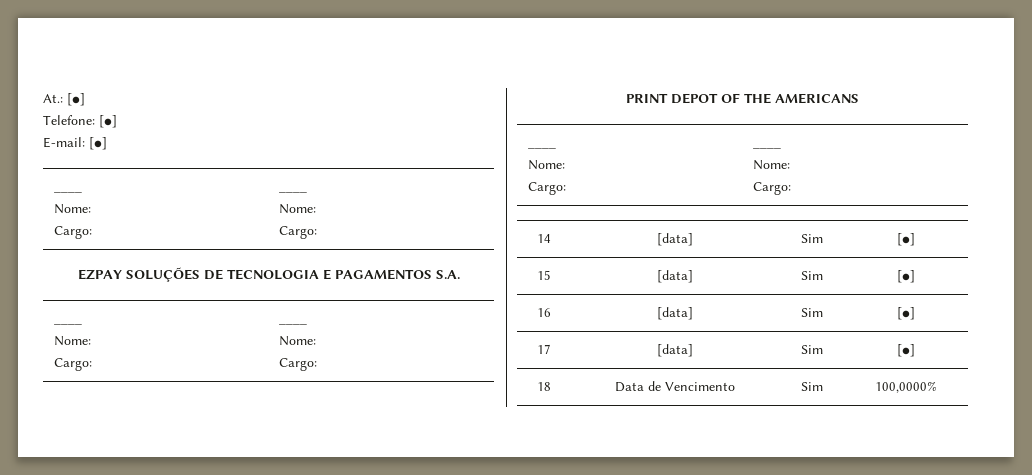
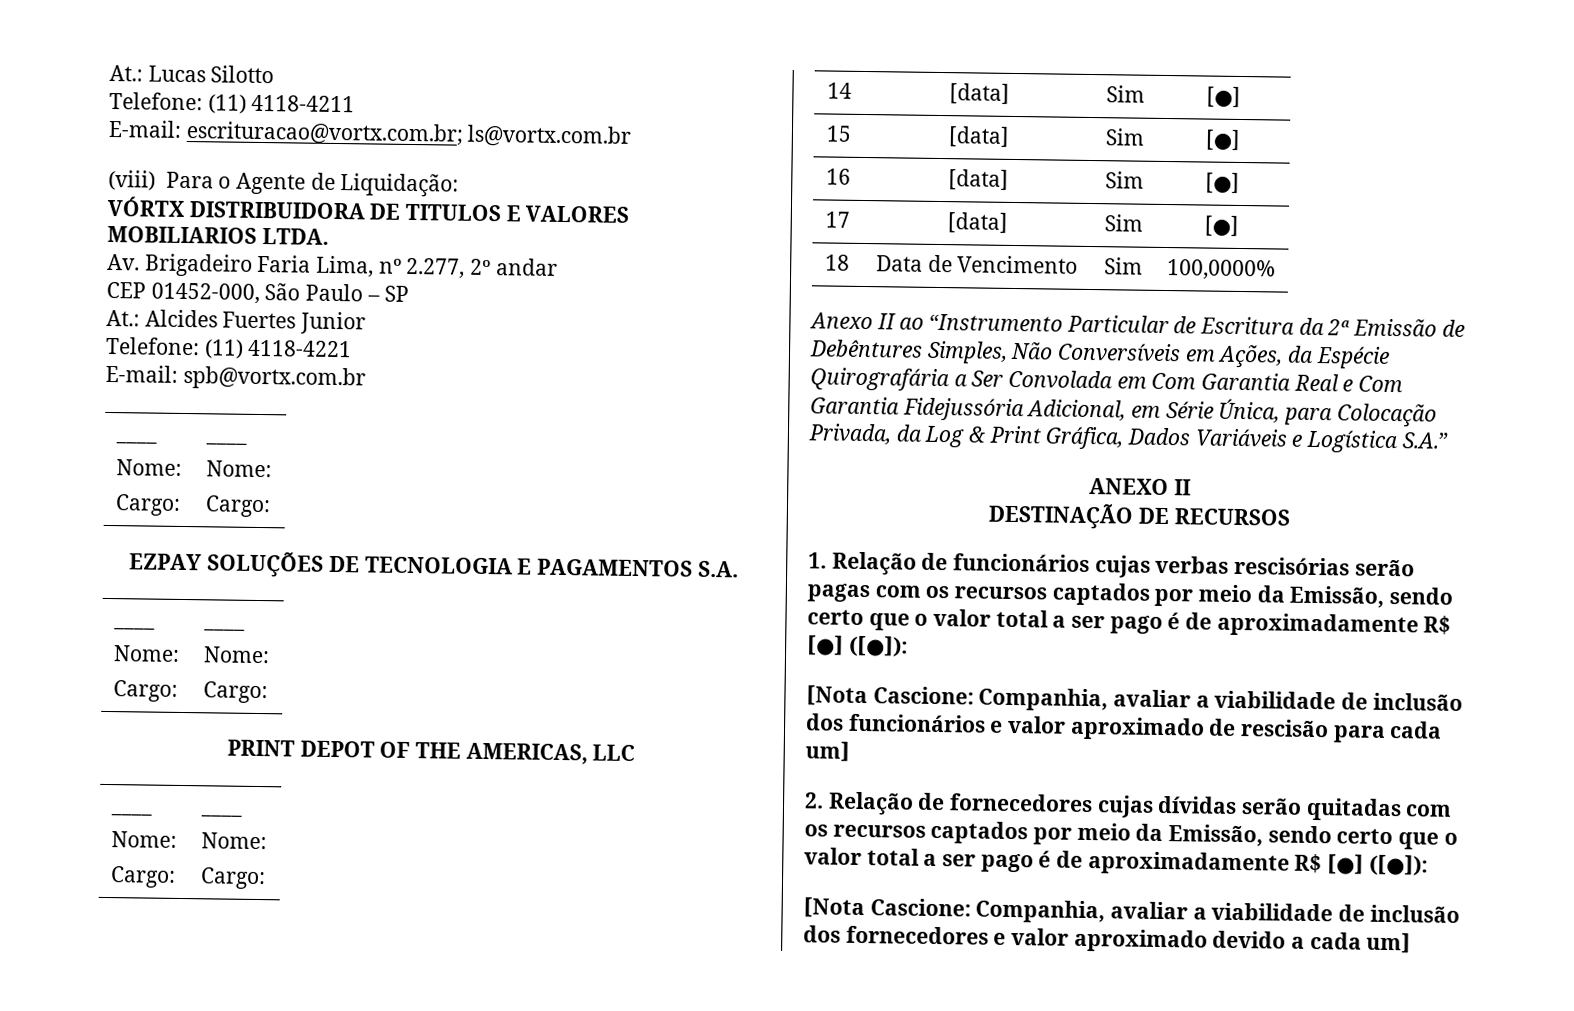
[43,93,85,106] [43,115,117,128] [43,137,107,150] At.: [●] // Telefone: [●] // E-mail: [●] -> [109,64,275,84] [109,91,356,114] [108,119,633,148] [108,169,460,198] [107,195,630,223] [107,225,329,245] [107,253,558,279] [106,281,410,304] [106,309,367,335] [105,336,353,359] [105,364,366,391] At.: Lucas Silotto // Telefone: (11) 4118-4211 // E-mail: escrituracao@vortx.com.br; ls@vortx.com.br // (viii) Para o Agente de Liquidação: // VÓRTX DISTRIBUIDORA DE TITULOS E VALORES MOBILIARIOS LTDA. // Av. Brigadeiro Faria Lima, nº 2.277, 2º andar // CEP 01452-000, São Paulo – SP // At.: Alcides Fuertes Junior // Telefone: (11) 4118-4221 // E-mail: spb@vortx.com.br
[775,93,859,104] AMERICANS -> [465,742,636,765] AMERICAS, LLC
(937, 387) none -> [809,312,1465,337] [809,339,1390,369] [810,367,1404,393] [810,396,1437,428] [808,423,1449,454] [1089,478,1191,496] [988,501,1290,530] [808,551,1415,578] [807,582,1454,608] [807,608,1452,638] [807,635,908,657] [806,685,1463,712] [806,713,1443,743] [805,741,850,762] [804,791,1453,822] [804,820,1458,850] [804,847,1428,876] [803,897,1460,924] [803,925,1412,954] // Anexo II ao “Instrumento Particular de Escritura da 2ª Emissão de Debêntures Simples, Não Conversíveis em Ações, da Espécie Quirografária a Ser Convolada em Com Garantia Real e Com Garantia Fidejussória Adicional, em Série Única, para Colocação Privada, da Log & Print Gráfica, Dados Variáveis e Logística S.A.” // ANEXO II // DESTINAÇÃO DE RECURSOS // 1. Relação de funcionários cujas verbas rescisórias serão pagas com os recursos captados por meio da Emissão, sendo certo que o valor total a ser pago é de aproximadamente R$ [●] ([●]): // [Nota Cascione: Companhia, avaliar a viabilidade de inclusão dos funcionários e valor aproximado de rescisão para cada um] // 2. Relação de fornecedores cujas dívidas serão quitadas com os recursos captados por meio da Emissão, sendo certo que o valor total a ser pago é de aproximadamente R$ [●] ([●]): // [Nota Cascione: Companhia, avaliar a viabilidade de inclusão dos fornecedores e valor aproximado devido a cada um]

